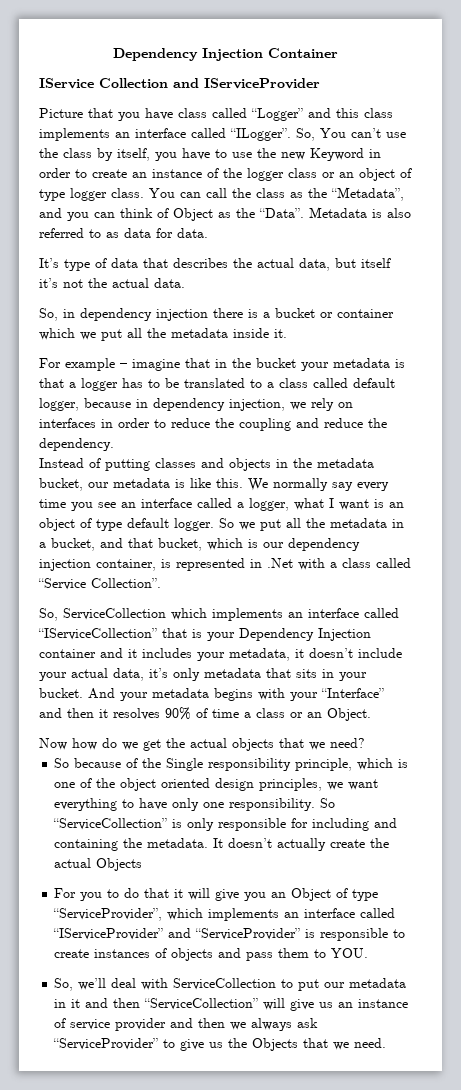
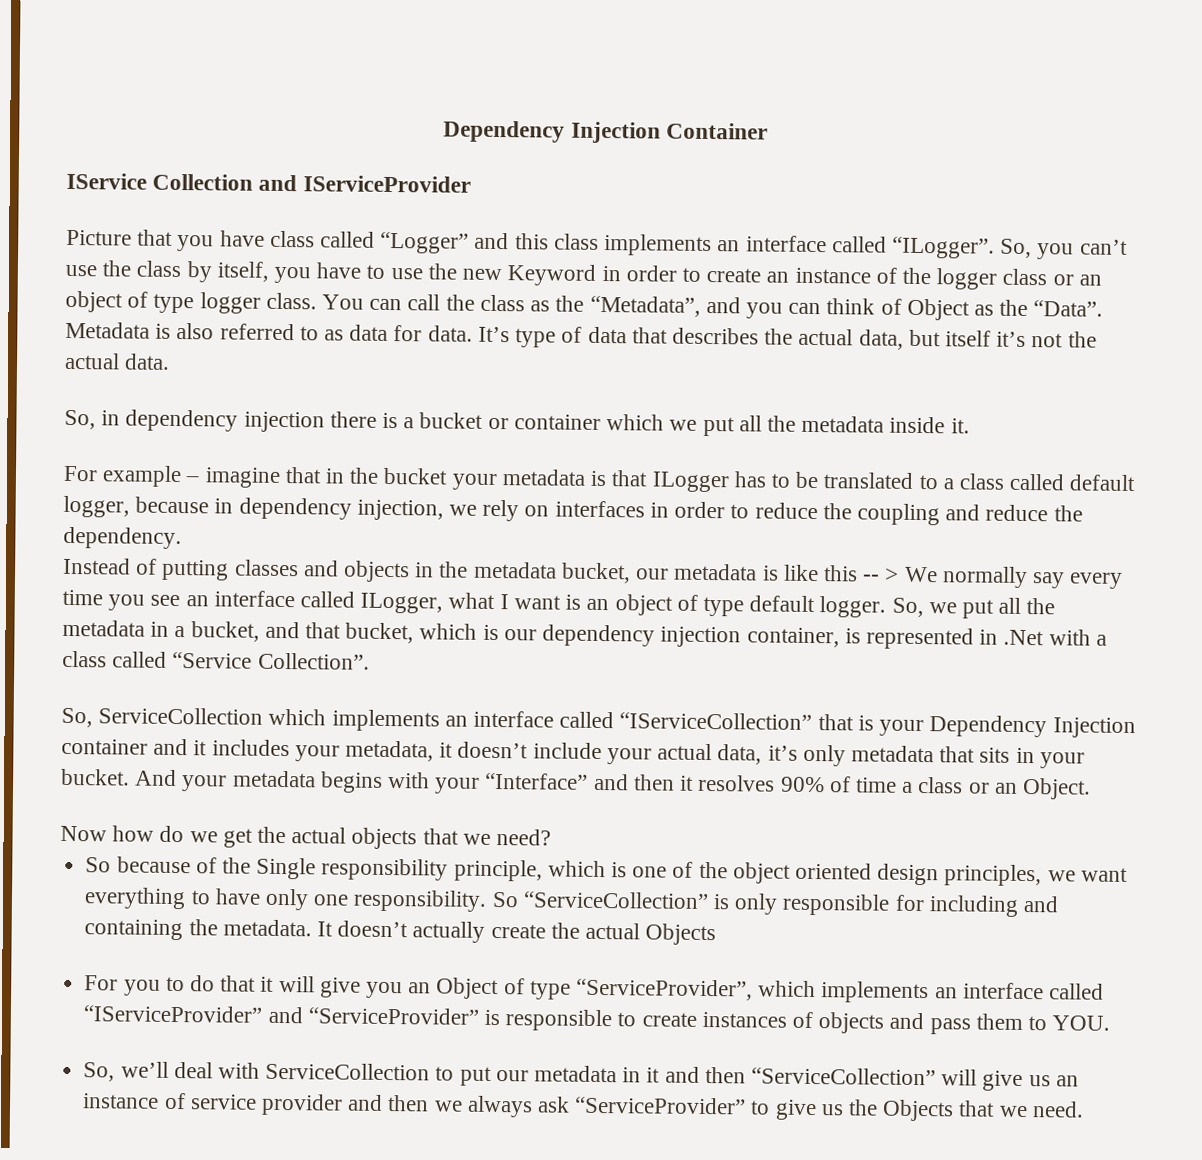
[320,128,346,138] You -> [1037,243,1075,260] you
(208, 233) // -> (473, 333) none
[69,378,118,391] a logger -> [651,471,730,493] ILogger
[216,478,243,488] this. -> [822,565,900,582] this -- >
[237,498,289,511] a logger, -> [360,592,444,614] ILogger,
[219,518,234,528] So -> [891,597,924,618] So,

